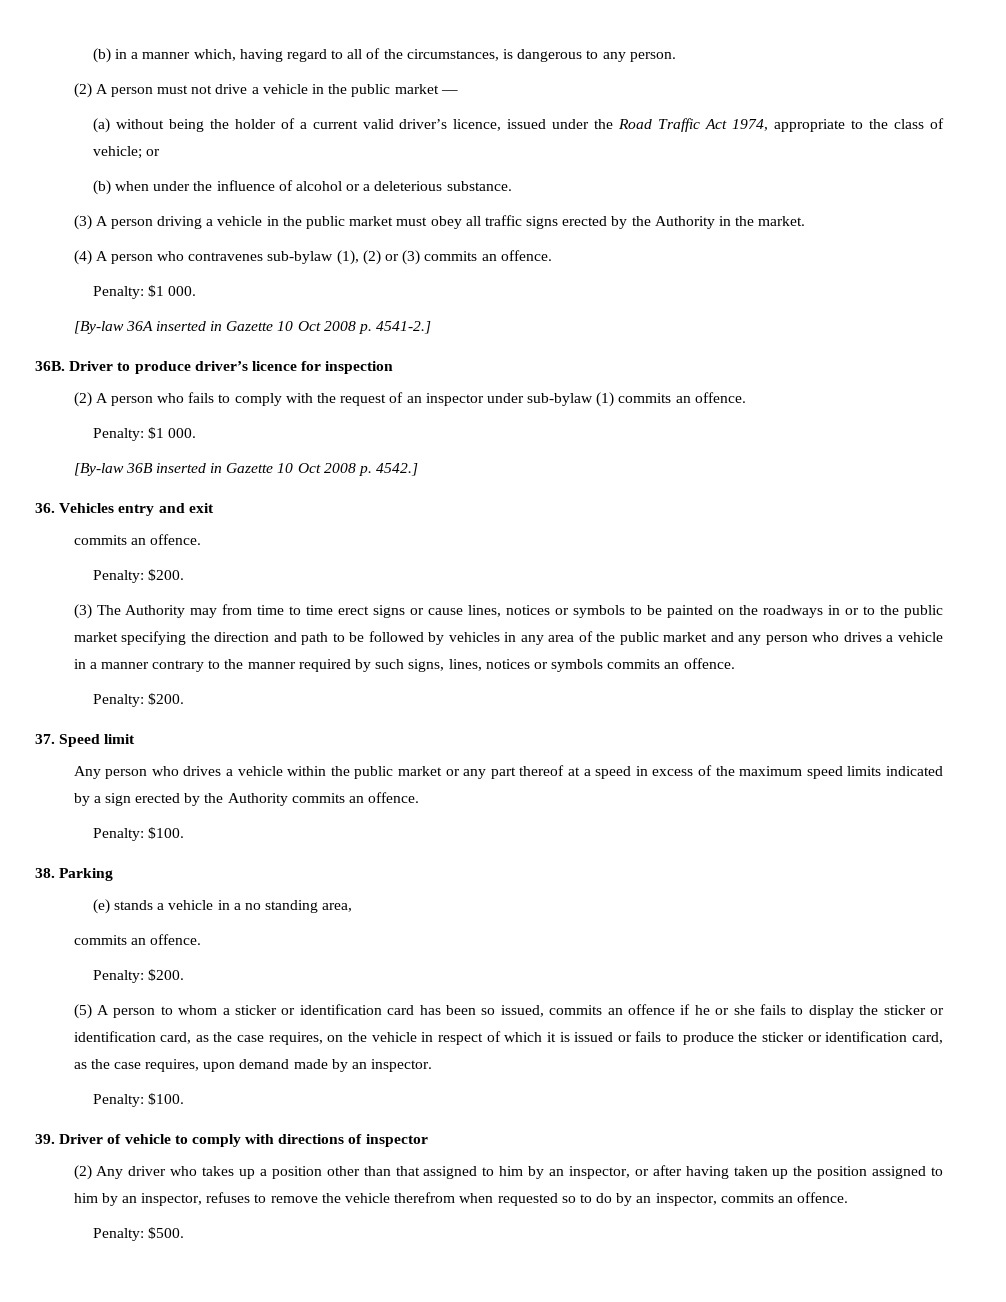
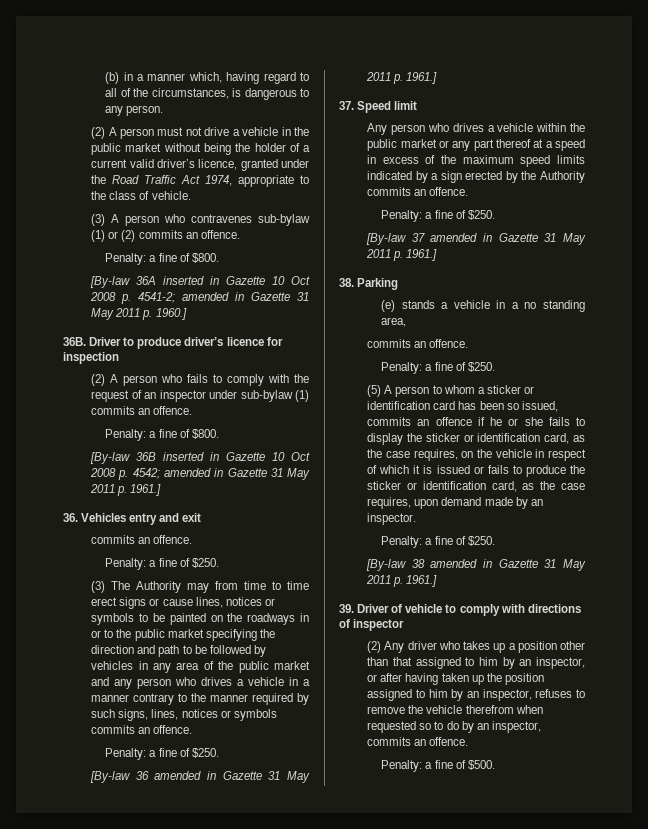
[440,90,458,94] [92,118,110,133] — // (a) -> (162, 147) none
[507,119,547,129] issued -> [240,159,278,171] granted
[92,146,160,159] [92,180,512,195] [73,215,806,230] [73,250,552,265] [92,285,197,299] vehicle; or // (b) when under the influence of alcohol or a deleterious substance. // (3) A person driving a vehicle in the public market must obey all traffic signs erected by the Authority in the market. // (4) A person who contravenes sub-bylaw (1), (2) or (3) commits an offence. // Penalty: $1 000. -> [151,191,191,200] [91,214,310,226] [91,230,240,242] [105,253,219,265] vehicle. // (3) A person who contravenes sub-bylaw (1) or (2) commits an offence. // Penalty: a fine of $800.
[376,321,432,334] 4541-2.] -> [138,292,309,303] [91,308,187,320] 4541-2; amended in Gazette 31 May 2011 p. 1960.]
[147,427,197,439] $1 000. -> [149,429,219,439] a fine of $800.
[376,463,419,476] 4542.] -> [132,468,310,480] [90,484,162,496] 4542; amended in Gazette 31 May 2011 p. 1961.]
[147,569,184,581] $200. -> [149,558,219,568] a fine of $250.
[147,693,184,705] $200. -> [149,748,219,758] [90,771,310,783] [366,72,438,84] a fine of $250. // [By-law 36 amended in Gazette 31 May 2011 p. 1961.]
[147,827,184,839] $100. -> [425,210,495,220] [366,233,586,245] [366,249,438,261] a fine of $250. // [By-law 37 amended in Gazette 31 May 2011 p. 1961.]
[147,969,184,981] $200. -> [425,362,495,372] a fine of $250.
[147,1093,184,1105] $100. -> [425,536,495,546] [366,559,586,571] [366,575,438,587] a fine of $250. // [By-law 38 amended in Gazette 31 May 2011 p. 1961.]
(144, 1234) none -> [425,760,466,769] a fine of

